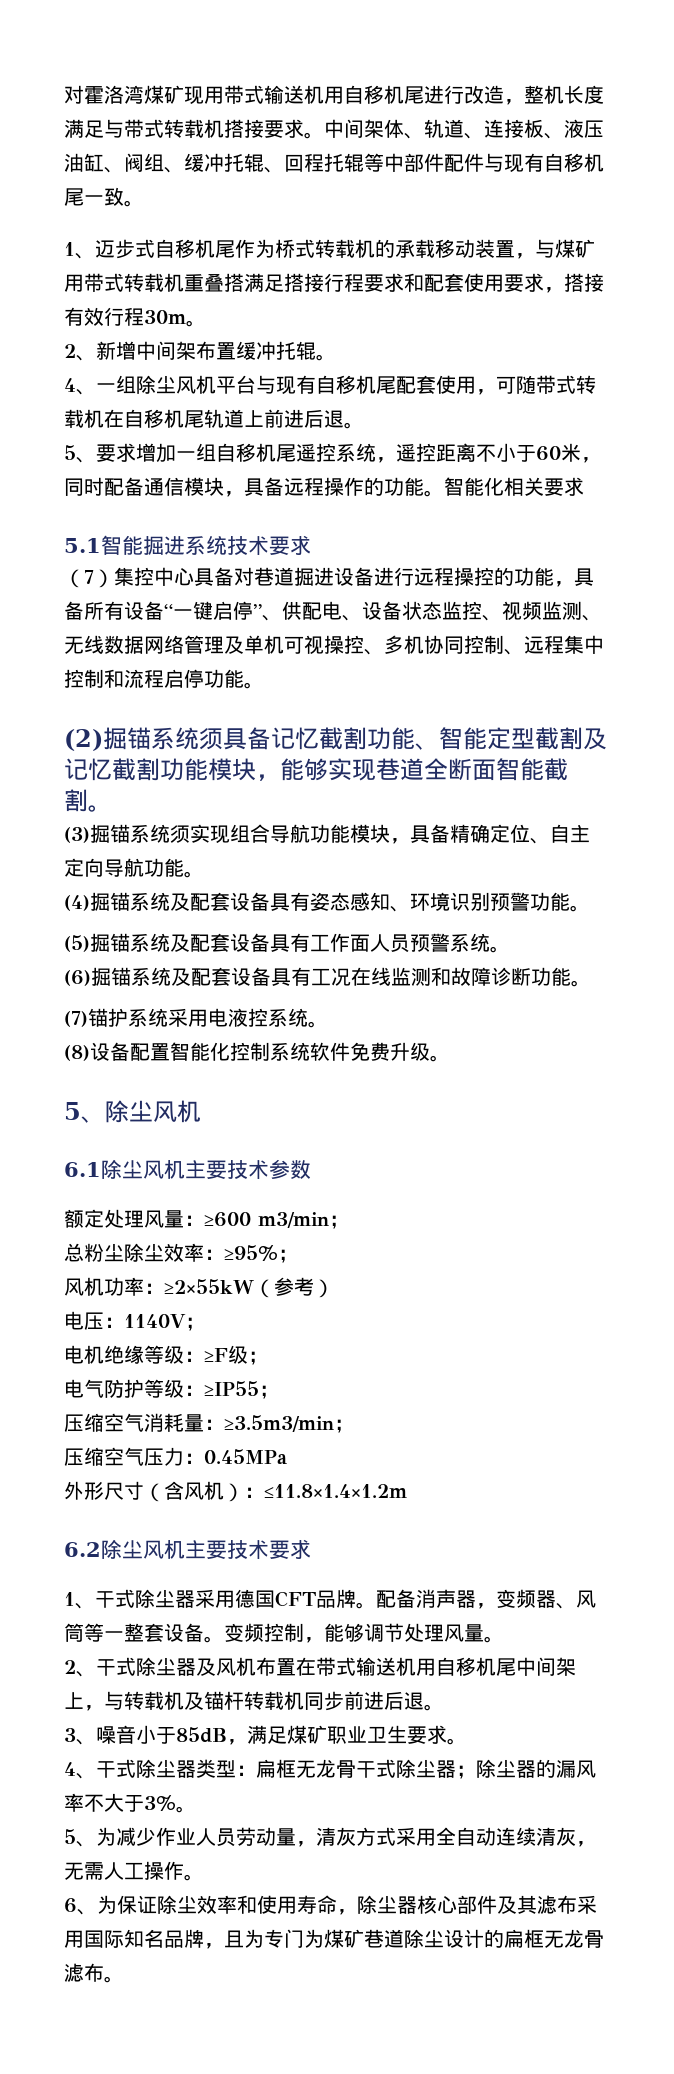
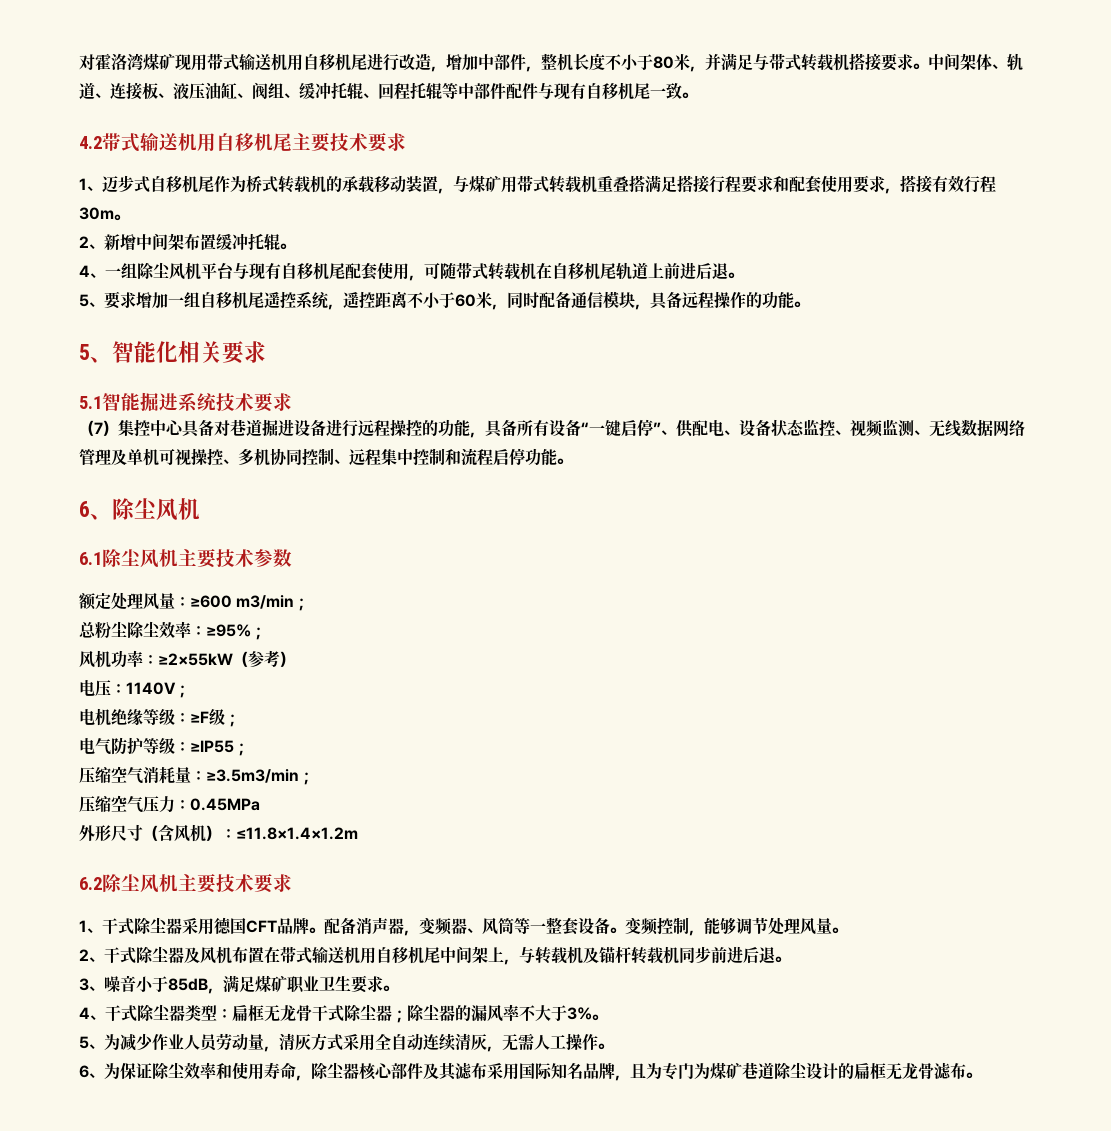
[524,85,604,104] 整机长度 -> [446,53,721,72] 增加中部件，整机长度不小于80米，并
(144, 203) none -> [79,132,406,152] // 4.2带式输送机用自移机尾主要技术要求
(444, 493) none -> [79,344,112,363] // 5、
[64,727,607,751] [64,758,568,781] [64,789,112,812] [64,824,590,844] [64,858,204,878] [64,892,590,912] [64,933,510,953] [64,967,591,987] [64,1008,328,1028] [64,1042,450,1062] [64,1102,81,1120] (2)掘锚系统须具备记忆截割功能、智能定型截割及记忆截割功能模块，能够实现巷道全断面智能截割。 // (3)掘锚系统须实现组合导航功能模块，具备精确定位、自主定向导航功能。 // (4)掘锚系统及配套设备具有姿态感知、环境识别预警功能。 // (5)掘锚系统及配套设备具有工作面人员预警系统。 // (6)掘锚系统及配套设备具有工况在线监测和故障诊断功能。 // (7)锚护系统采用电液控系统。 // (8)设备配置智能化控制系统软件免费升级。 // 5 -> [79,501,90,517] 6

